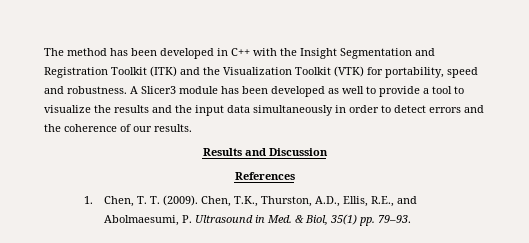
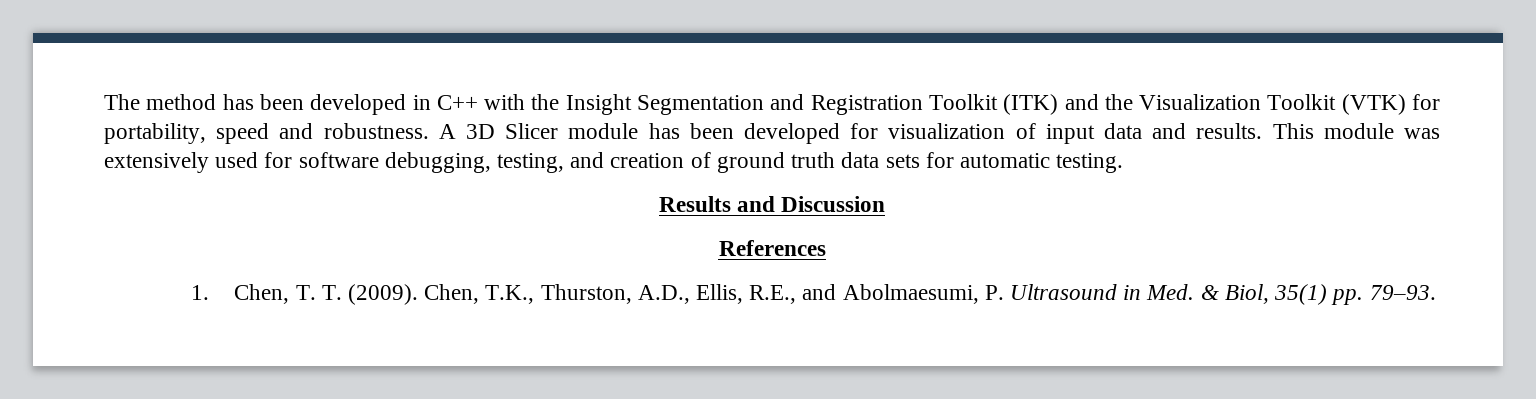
[141,86,176,94] Slicer3 -> [465,123,559,139] 3D Slicer
[328,86,464,97] [44,105,484,116] [44,124,192,132] as well to provide a tool to visualize the results and the input data simultaneously in order to detect errors and the coherence of our results. -> [850,123,1441,144] [104,152,1124,173] for visualization of input data and results. This module was extensively used for software debugging, testing, and creation of ground truth data sets for automatic testing.

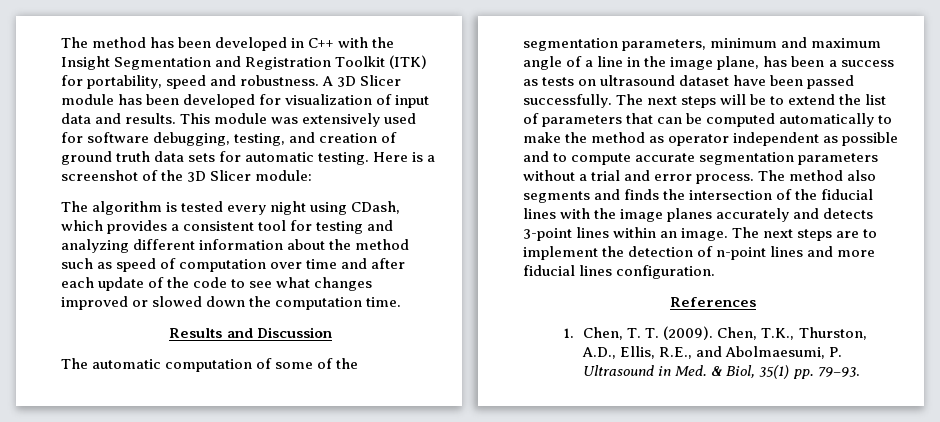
[1064,94,1406,115] and the Visualization Toolkit (VTK) -> (428, 62) none
[658,196,886,212] // Results and Discussion -> [373,152,436,162] [61,170,313,182] [61,201,401,215] [61,220,394,234] [61,239,410,253] [61,258,406,272] [61,277,373,291] [61,296,402,310] [169,327,332,338] [61,358,359,372] [523,37,882,51] [523,56,894,70] [523,75,855,89] [523,94,887,108] [523,113,893,127] [523,132,899,146] [523,151,879,165] [523,170,877,184] [523,189,874,203] [523,208,874,222] [523,227,878,241] [523,246,876,260] [523,265,716,279] Here is a screenshot of the 3D Slicer module: // The algorithm is tested every night using CDash, which provides a consistent tool for testing and analyzing different information about the method such as speed of computation over time and after each update of the code to see what changes improved or slowed down the computation time. // Results and Discussion // The automatic computation of some of the segmentation parameters, minimum and maximum angle of a line in the image plane, has been a success as tests on ultrasound dataset have been passed successfully. The next steps will be to extend the list of parameters that can be computed automatically to make the method as operator independent as possible and to compute accurate segmentation parameters without a trial and error process. The method also segments and finds the intersection of the fiducial lines with the image planes accurately and detects 3-point lines within an image. The next steps are to implement the detection of n-point lines and more fiducial lines configuration.

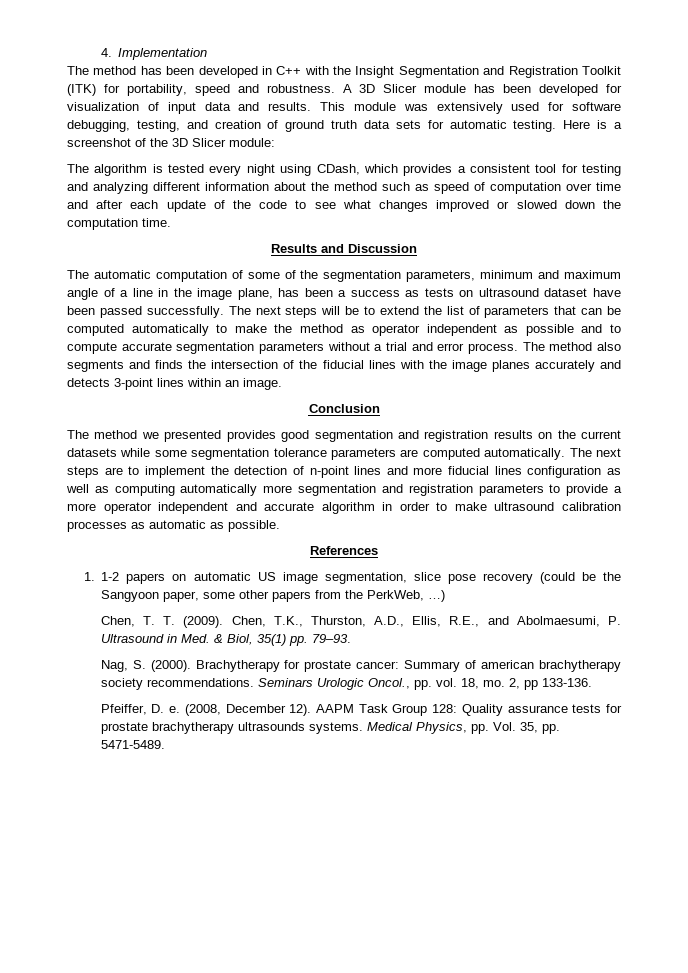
(61, 42) none -> [100,48,208,60] 4. Implementation //
(729, 234) none -> [308,404,380,413] [67,430,622,442] [67,448,566,460] // Conclusion // The method we presented provides good segmentation and registration results on the current datasets while some segmentation tolerance parameters are computed automatically.
[616,265,716,279] [669,297,756,307] [563,328,575,338] configuration. // References // 1. -> [527,466,622,478] [66,484,622,496] [67,502,621,514] [67,520,280,532] [310,546,378,555] [83,572,622,584] [101,590,446,602] configuration as well as computing automatically more segmentation and registration parameters to provide a more operator independent and accurate algorithm in order to make ultrasound calibration processes as automatic as possible. // References // 1. 1-2 papers on automatic US image segmentation, slice pose recovery (could be the Sangyoon paper, some other papers from the PerkWeb, …) //
(860, 372) none -> [100,660,621,672] [100,678,592,690] [100,704,623,716] [100,722,560,734] [100,740,165,749] // Nag, S. (2000). Brachytherapy for prostate cancer: Summary of american brachytherapy society recommendations. Seminars Urologic Oncol., pp. vol. 18, mo. 2, pp 133-136. // Pfeiffer, D. e. (2008, December 12). AAPM Task Group 128: Quality assurance tests for prostate brachytherapy ultrasounds systems. Medical Physics, pp. Vol. 35, pp. 5471-5489.

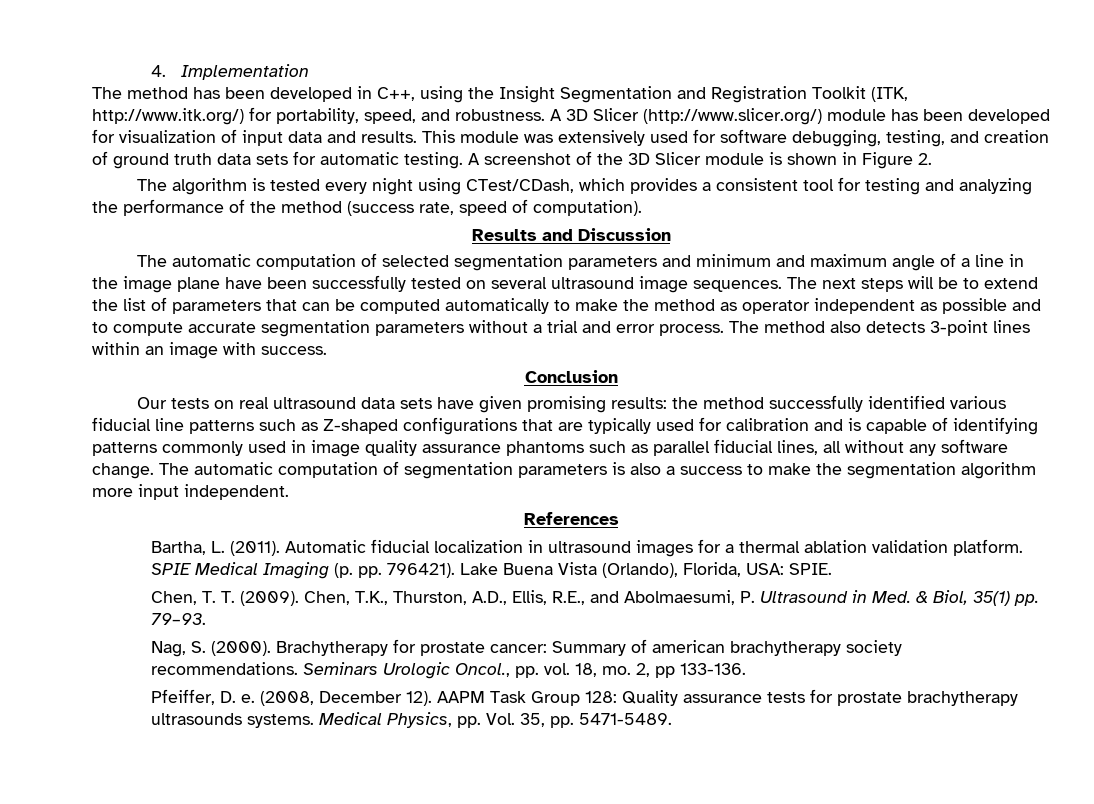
[276,66,329,75] C++ with -> [377,86,463,103] C++, using
[67,84,96,96] (ITK) -> [871,87,908,102] [92,108,244,125] (ITK, http://www.itk.org/)
[194,84,230,96] speed -> [364,109,416,124] speed,
(418, 88) none -> [643,108,822,125] (http://www.slicer.org/)
[563,120,622,129] Here is a -> [468,153,480,165] A
[229,138,275,147] module: -> [705,152,932,169] module is shown in Figure 2.
[316,164,360,175] CDash, -> [465,179,574,193] CTest/CDash,
[153,182,621,194] [67,200,621,212] [67,218,171,230] different information about the method such as speed of computation over time and after each update of the code to see what changes improved or slowed down the computation time. -> [92,199,642,216] the performance of the method (success rate, speed of computation).
[247,270,476,282] some of the segmentation parameters, -> [381,254,691,271] selected segmentation parameters and
[237,288,621,300] [67,306,224,318] plane, has been a success as tests on ultrasound dataset have been passed successfully. -> [177,275,782,293] plane have been successfully tested on several ultrasound image sequences.
[67,360,621,372] segments and finds the intersection of the fiducial lines with the image planes accurately and -> (861, 327) none
[243,378,282,390] [308,404,380,413] [67,430,622,442] [67,448,621,460] [67,466,622,478] [66,484,622,496] [67,502,621,514] [67,520,280,532] [310,546,378,555] [83,572,622,584] [101,590,446,602] image. // Conclusion // The method we presented provides good segmentation and registration results on the current datasets while some segmentation tolerance parameters are computed automatically. The next steps are to implement the detection of n-point lines and more fiducial lines configuration as well as computing automatically more segmentation and registration parameters to provide a more operator independent and accurate algorithm in order to make ultrasound calibration processes as automatic as possible. // References // 1. 1-2 papers on automatic US image segmentation, slice pose recovery (could be the Sangyoon paper, some other papers from the PerkWeb, …) -> [169,342,327,359] [524,370,618,383] [136,395,1006,413] [92,417,1038,435] [92,439,1008,457] [92,461,1036,479] [92,484,289,500] [523,512,619,525] [151,539,1024,557] [151,562,833,579] image with success. // Conclusion // Our tests on real ultrasound data sets have given promising results: the method successfully identified various fiducial line patterns such as Z-shaped configurations that are typically used for calibration and is capable of identifying patterns commonly used in image quality assurance phantoms such as parallel fiducial lines, all without any software change. The automatic computation of segmentation parameters is also a success to make the segmentation algorithm more input independent. // References // Bartha, L. (2011). Automatic fiducial localization in ultrasound images for a thermal ablation validation platform. SPIE Medical Imaging (p. pp. 796421). Lake Buena Vista (Orlando), Florida, USA: SPIE.

